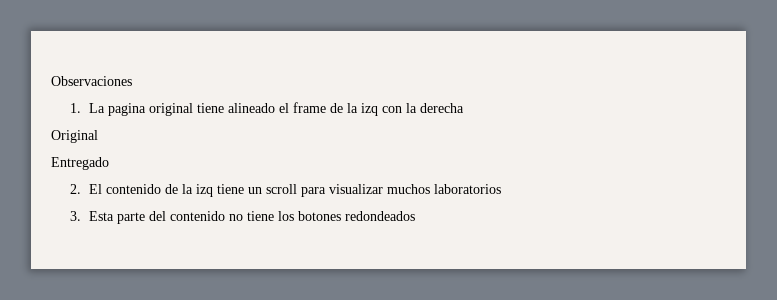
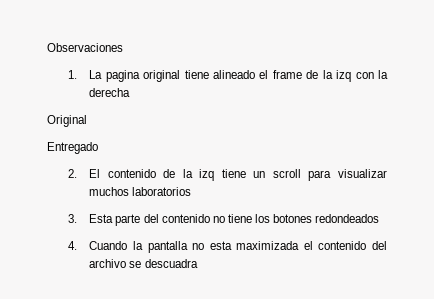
(415, 216) none -> [68,241,388,253] [89,259,198,268] // 4. Cuando la pantalla no esta maximizada el contenido del archivo se descuadra

